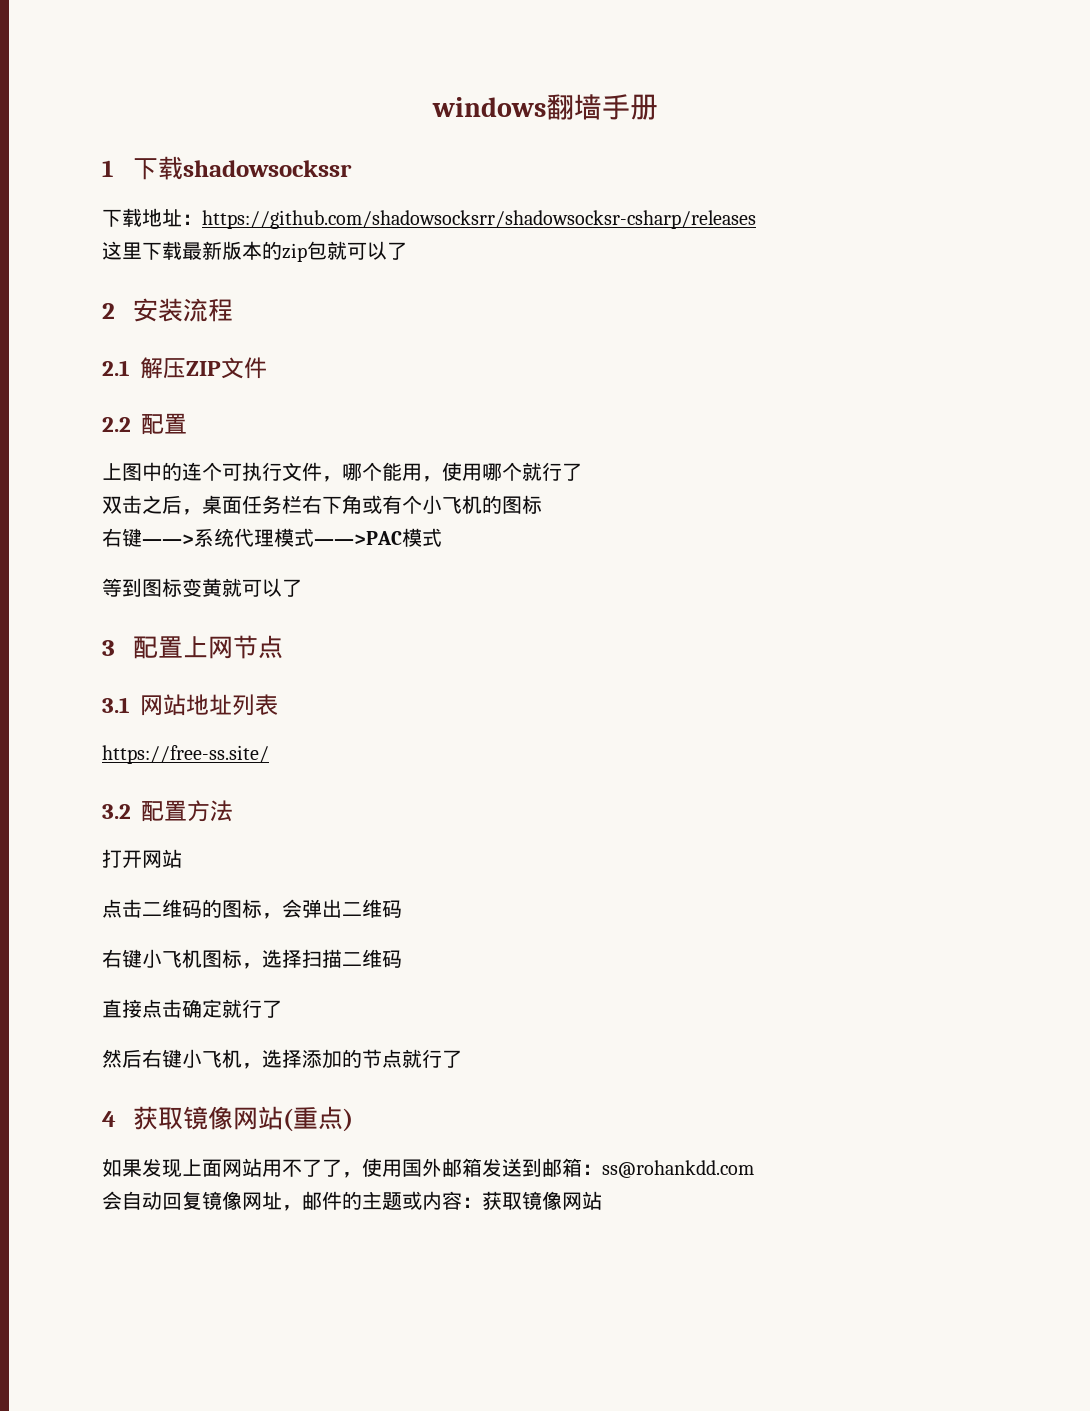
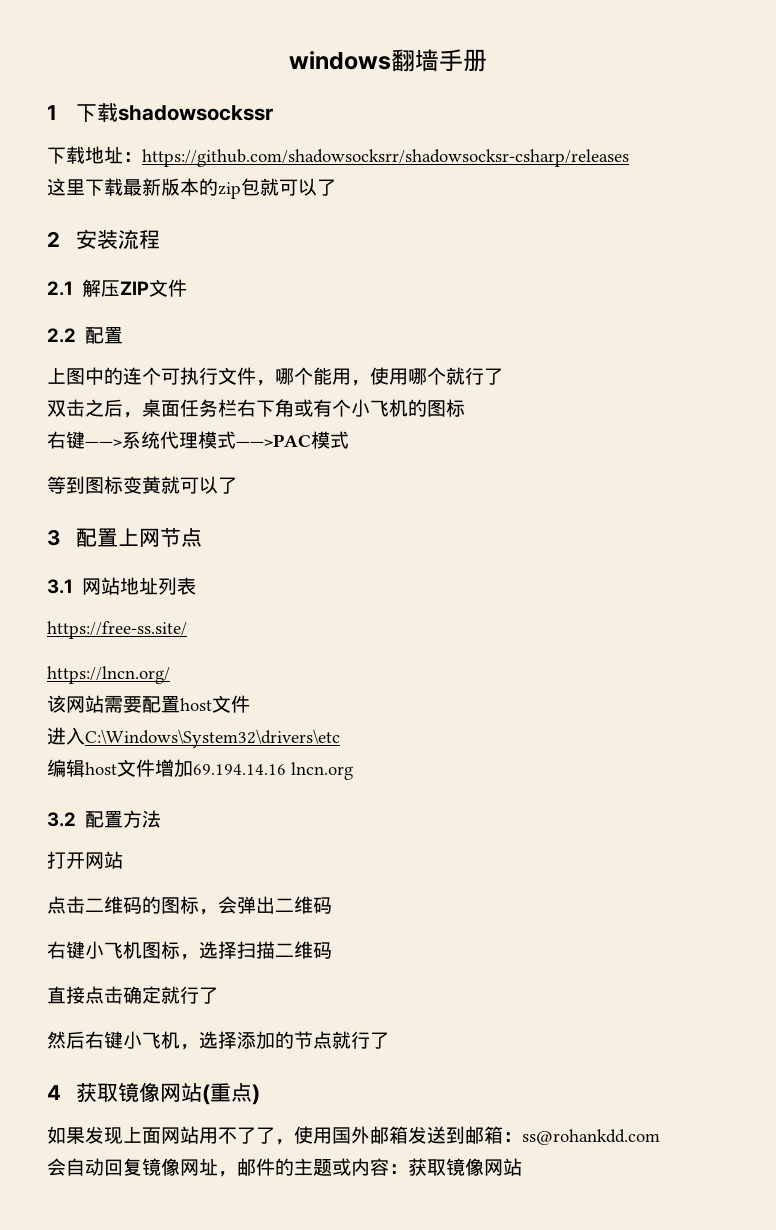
(269, 754) none -> [47,666,170,684] [47,695,250,713] [47,727,340,748] [47,759,353,780] // https://lncn.org/ // 该网站需要配置host文件 // 进入C:\Windows\System32\drivers\etc // 编辑host文件增加69.194.14.16 lncn.org

